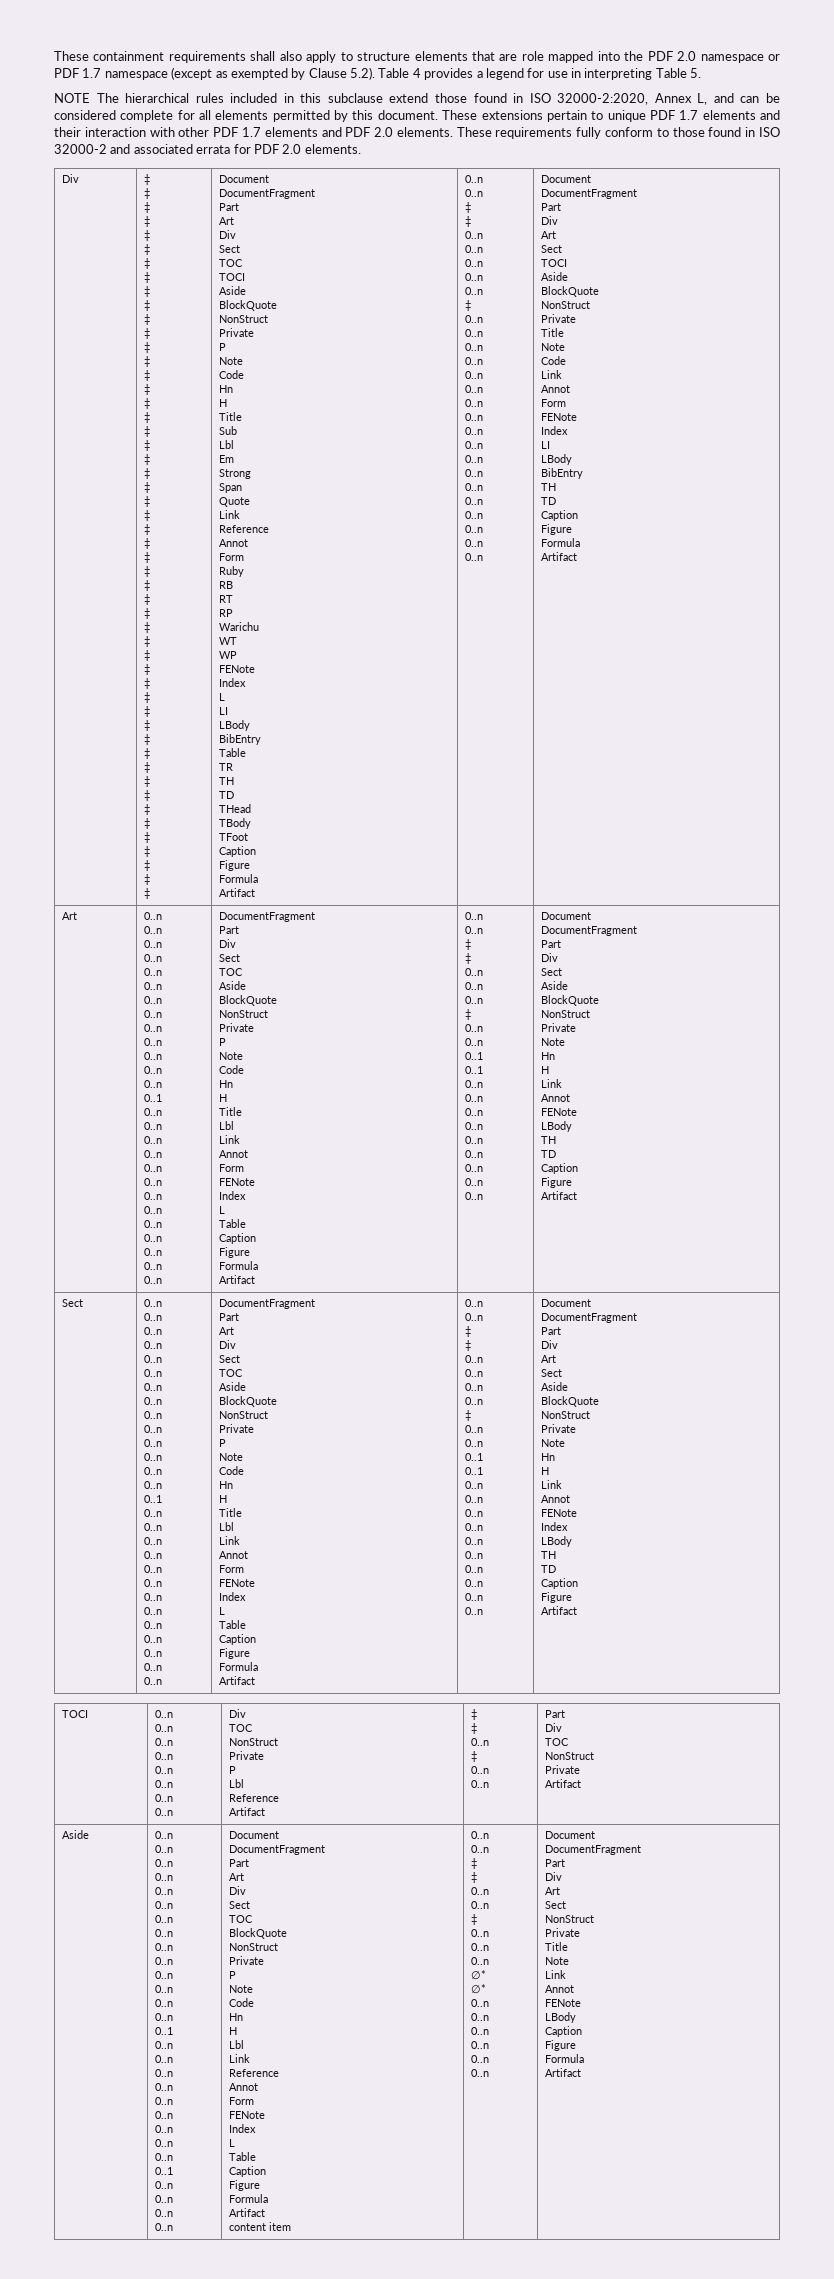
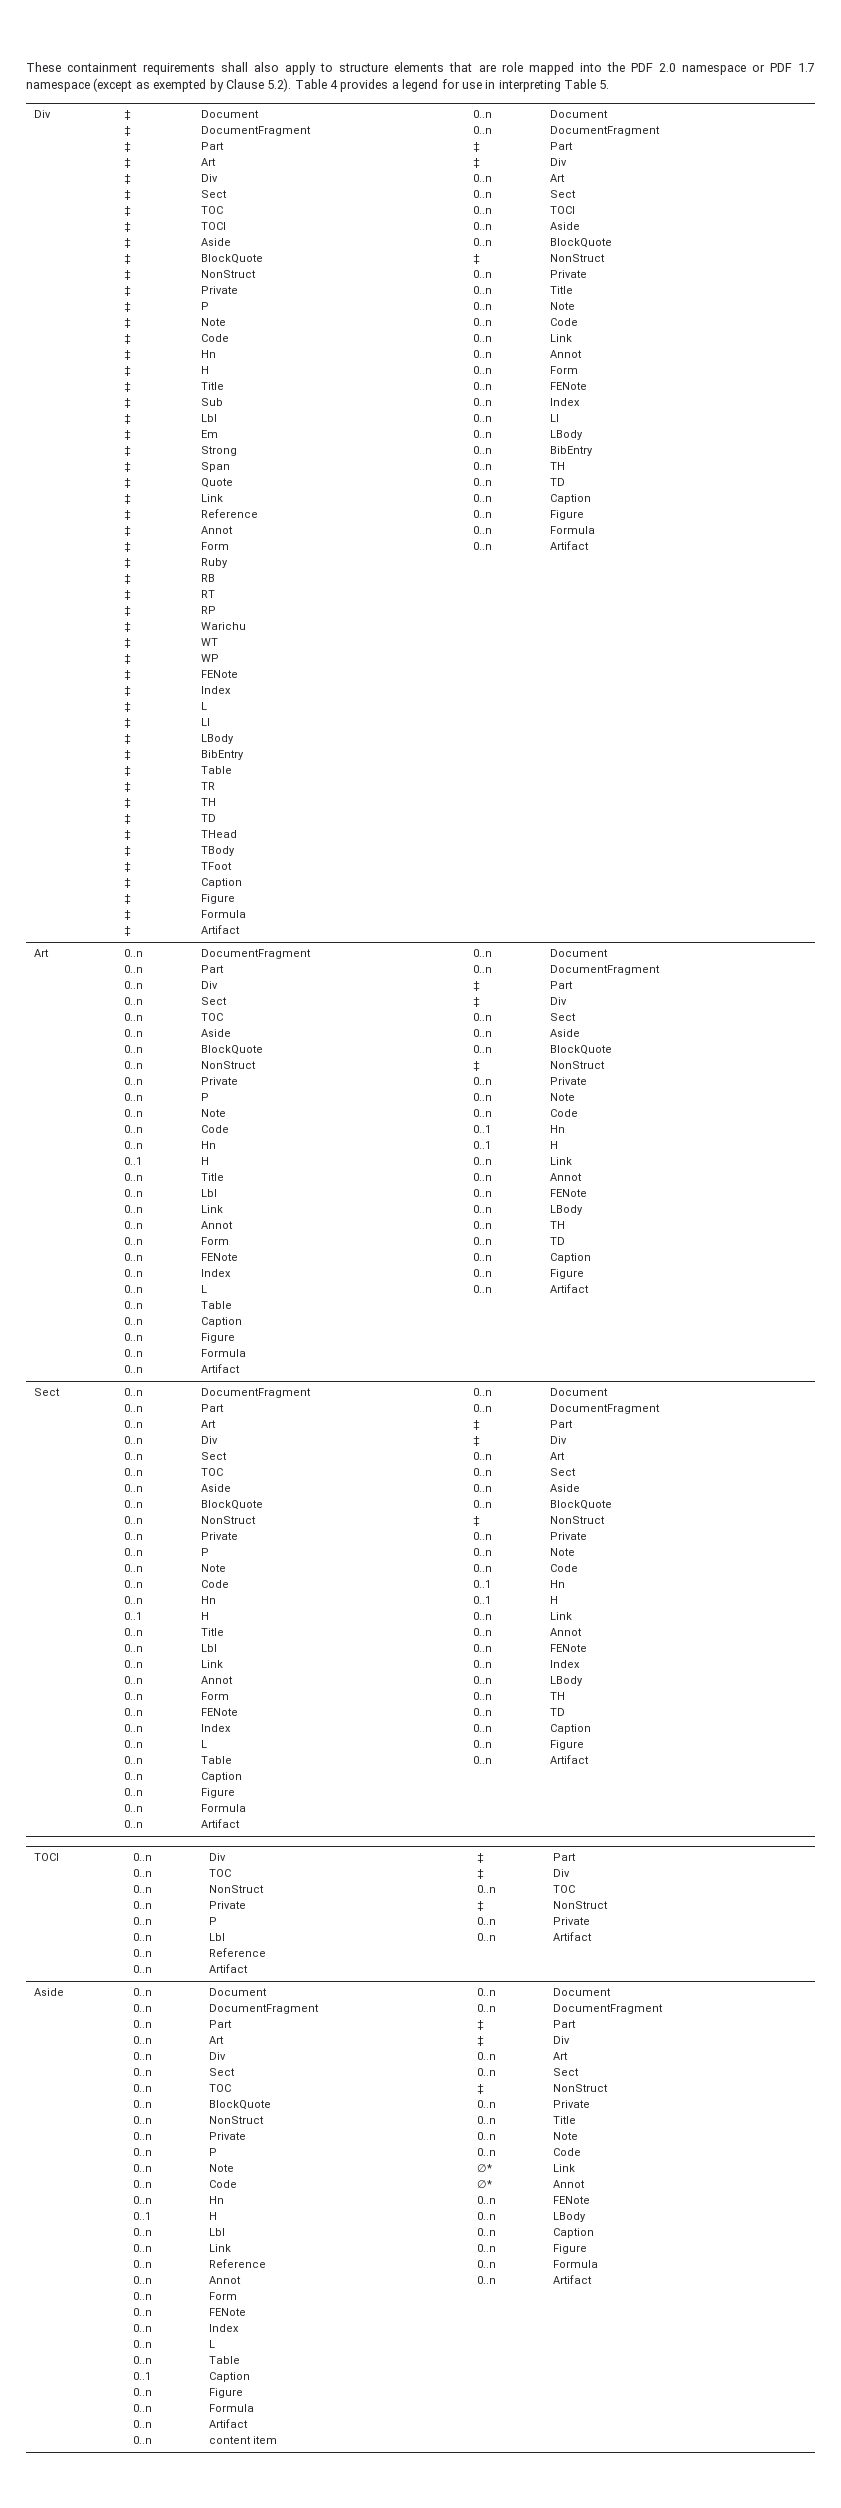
[54,93,780,105] [54,110,781,122] [54,127,780,139] [54,144,361,154] // NOTE The hierarchical rules included in this subclause extend those found in ISO 32000-2:2020, Annex L, and can be considered complete for all elements permitted by this document. These extensions pertain to unique PDF 1.7 elements and their interaction with other PDF 1.7 elements and PDF 2.0 elements. These requirements fully conform to those found in ISO 32000-2 and associated errata for PDF 2.0 elements. -> (610, 84) none
(483, 1042) none -> [472,1109,492,1117] // 0..n
(565, 1042) none -> [549,1109,578,1117] // Code
(483, 1443) none -> [472,1564,492,1572] // 0..n
(565, 1443) none -> [549,1564,578,1572] // Code
(489, 1961) none -> [476,2148,496,2156] // 0..n
(569, 1961) none -> [552,2148,581,2156] // Code

